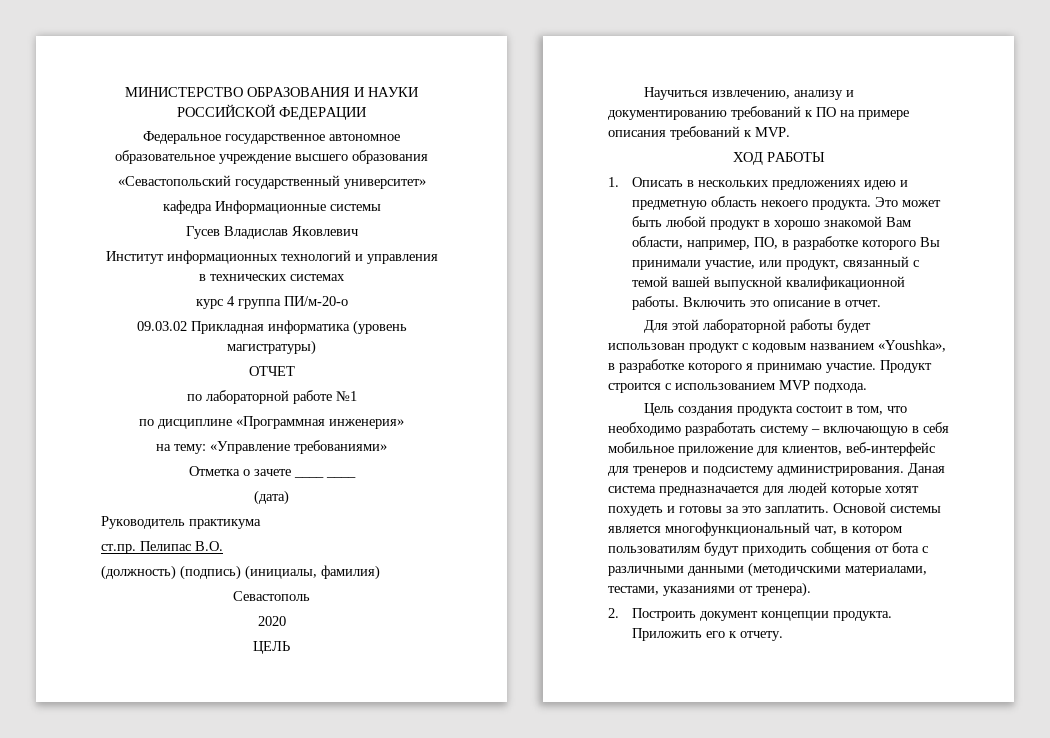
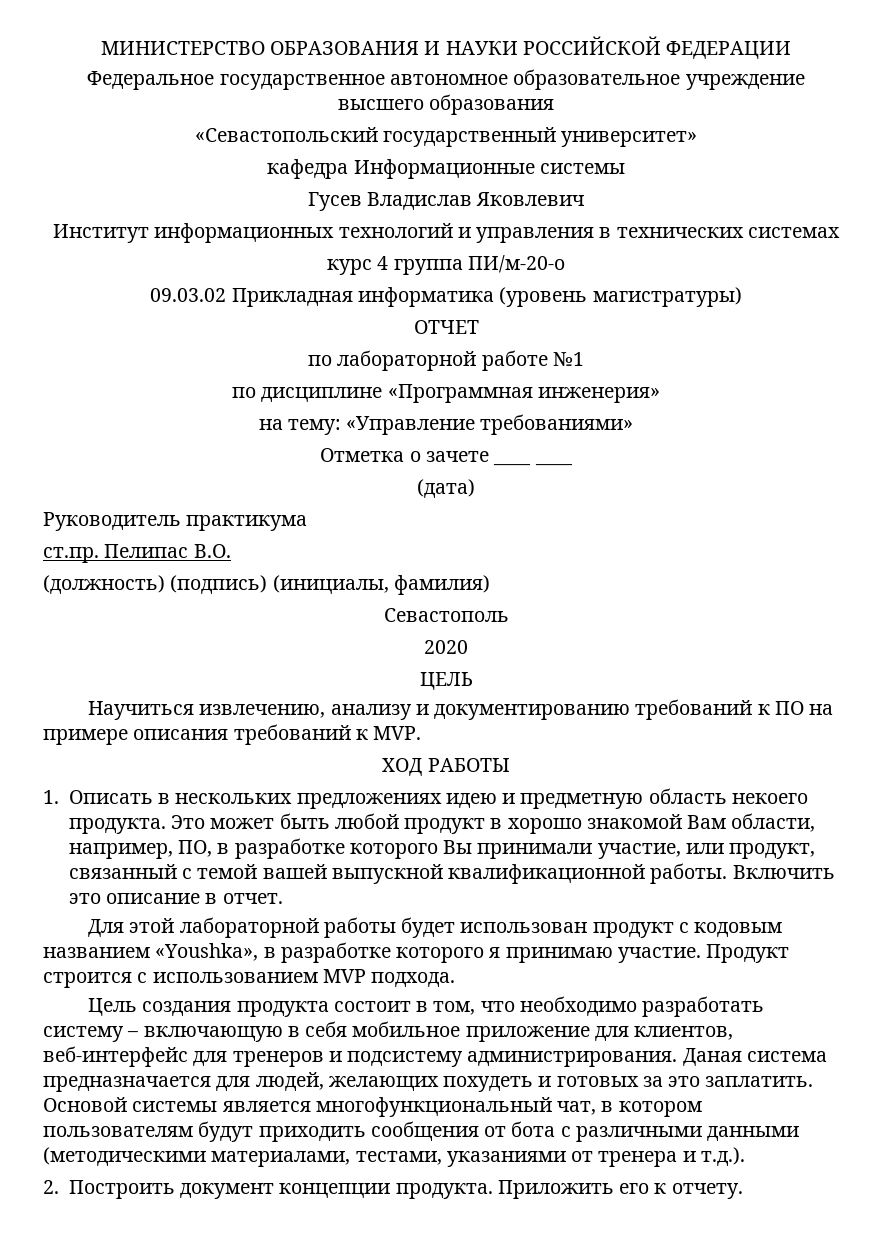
[788,482,919,496] людей которые хотят -> [255,1072,439,1091] людей, желающих
[679,506,722,513] готовы -> [556,1076,639,1087] готовых
[608,546,700,553] пользоватилям -> [43,1126,193,1137] пользователям
[811,542,871,556] собщения -> [370,1121,479,1141] сообщения
[748,562,841,577] (методичскими -> [43,1147,206,1166] (методическими
[756,582,811,597] тренера). -> [598,1147,745,1167] тренера и т.д.).

